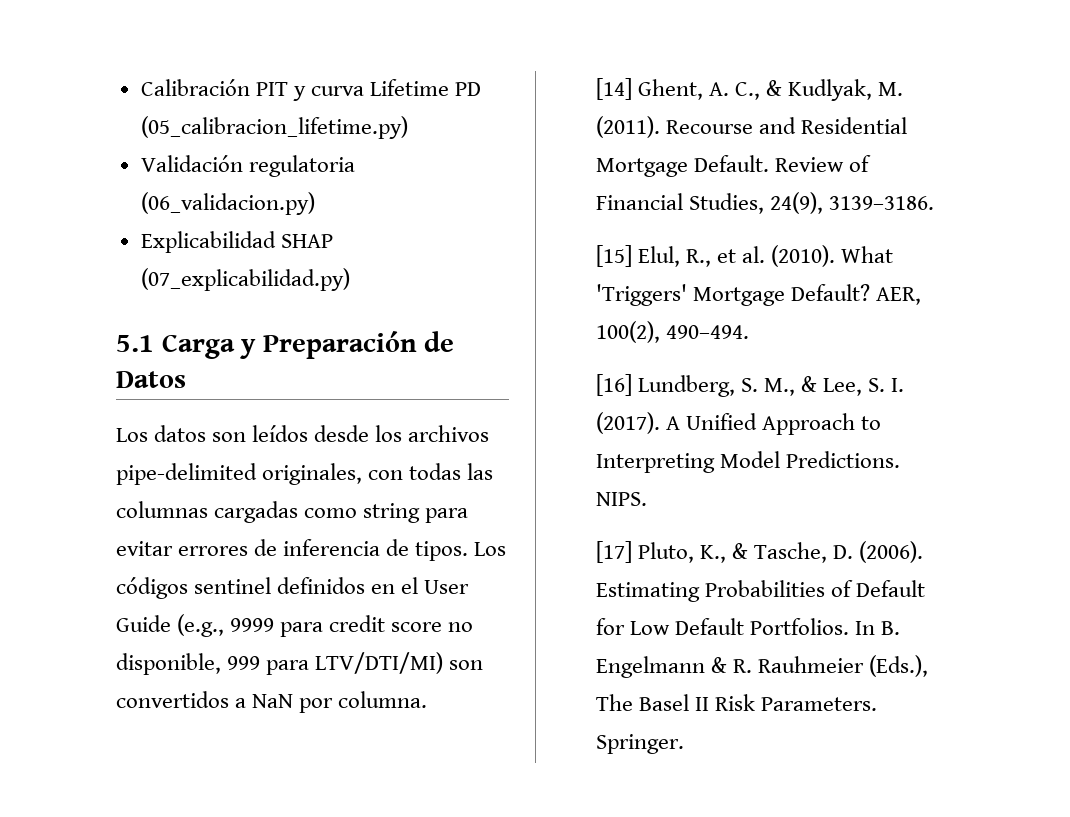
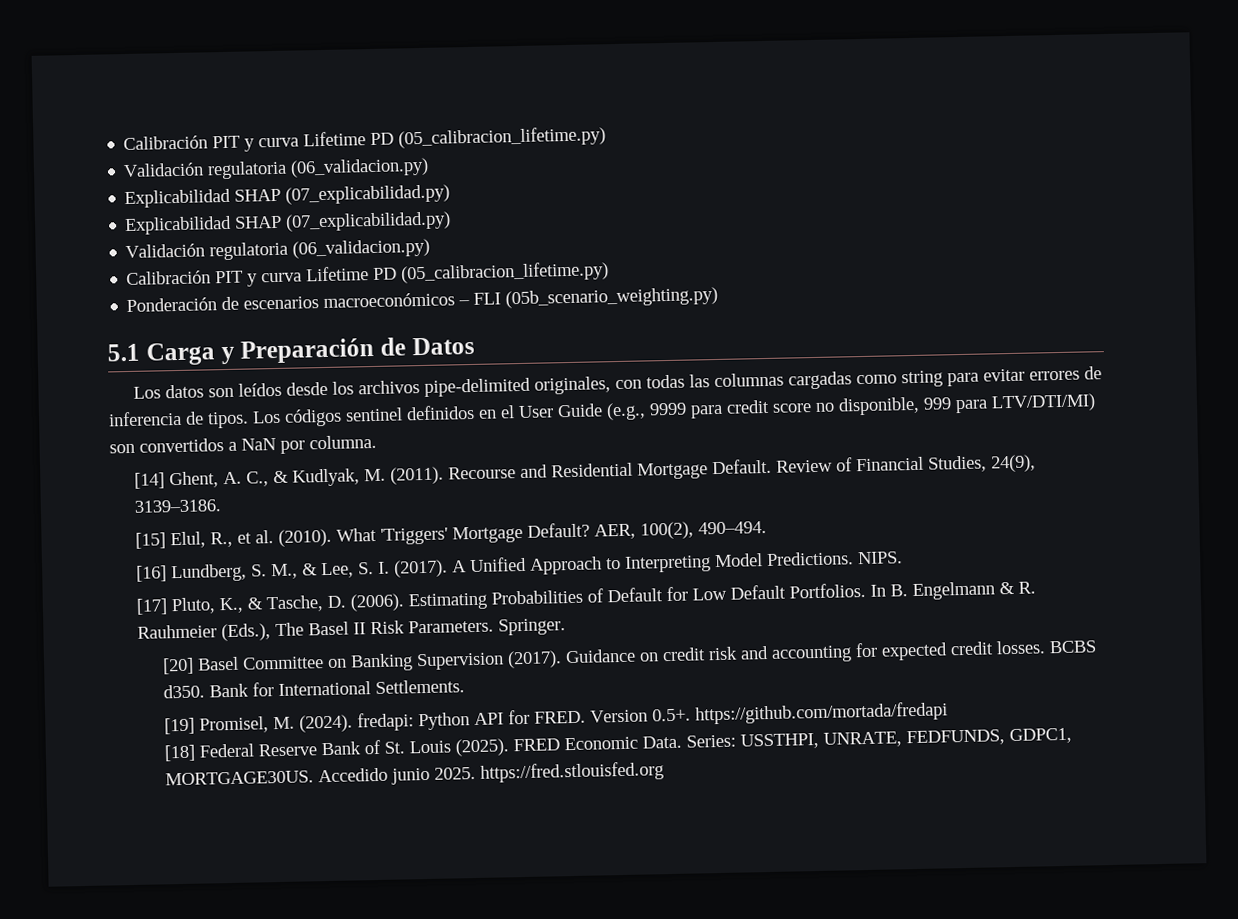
(350, 279) none -> [124,211,452,236] [125,238,431,261] [126,261,610,287] [126,286,719,313] // Explicabilidad SHAP (07_explicabilidad.py) // Validación regulatoria (06_validacion.py) // Calibración PIT y curva Lifetime PD (05_calibracion_lifetime.py) // Ponderación de escenarios macroeconómicos – FLI (05b_scenario_weighting.py)
(684, 744) none -> [161,640,1097,675] [162,679,465,699] [163,701,948,735] [163,727,1072,762] [164,761,664,786] // [20] Basel Committee on Banking Supervision (2017). Guidance on credit risk and accounting for expected credit losses. BCBS d350. Bank for International Settlements. // [19] Promisel, M. (2024). fredapi: Python API for FRED. Version 0.5+. https://github.com/mortada/fredapi // [18] Federal Reserve Bank of St. Louis (2025). FRED Economic Data. Series: USSTHPI, UNRATE, FEDFUNDS, GDPC1, MORTGAGE30US. Accedido junio 2025. https://fred.stlouisfed.org

